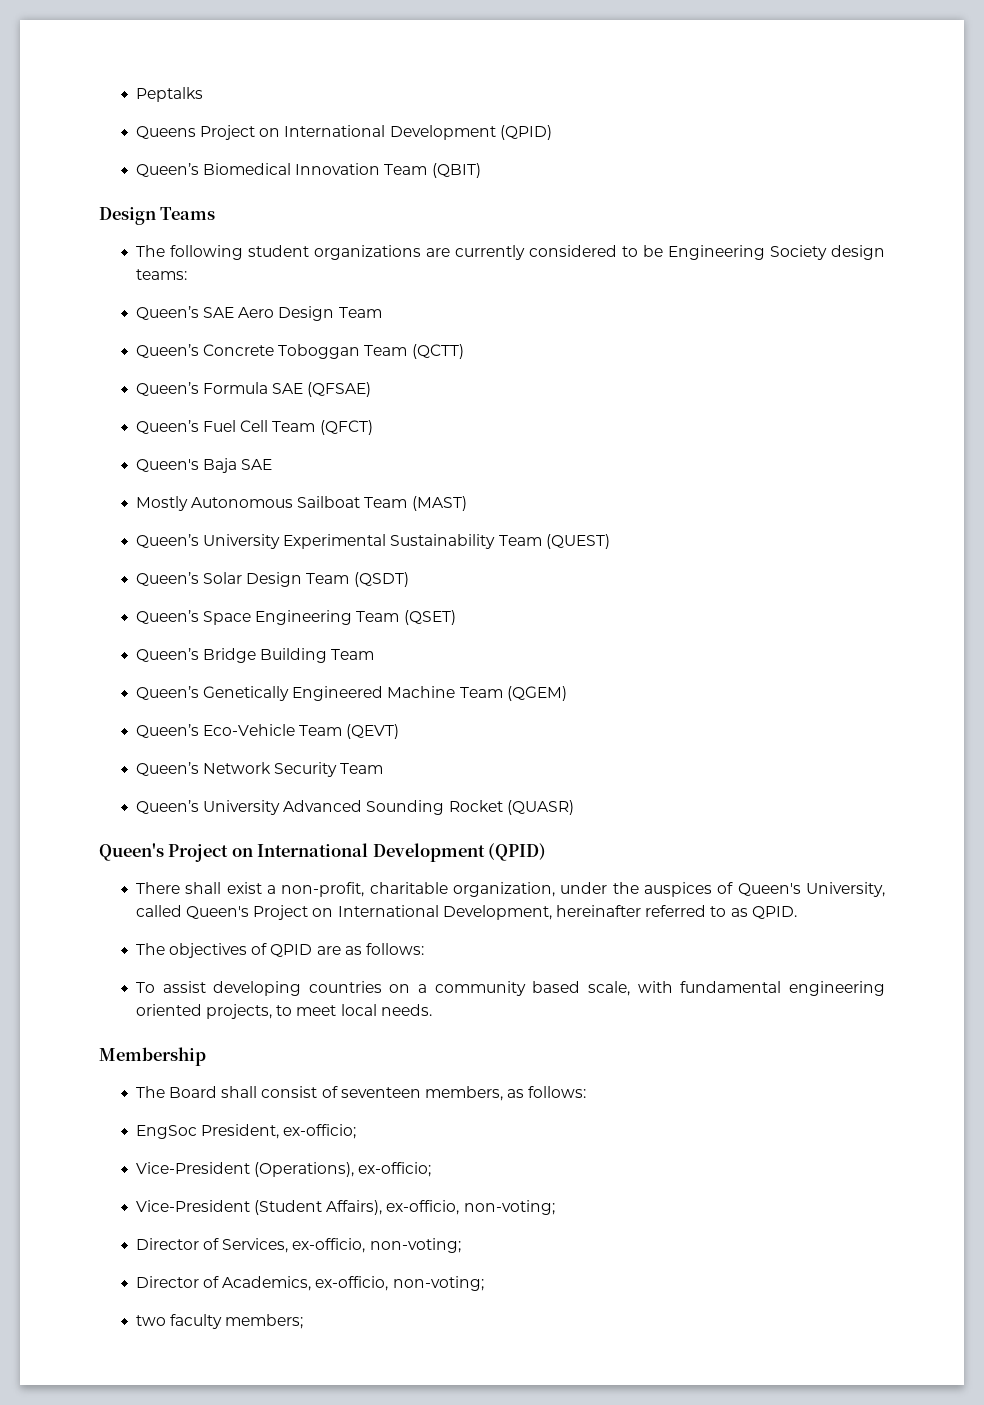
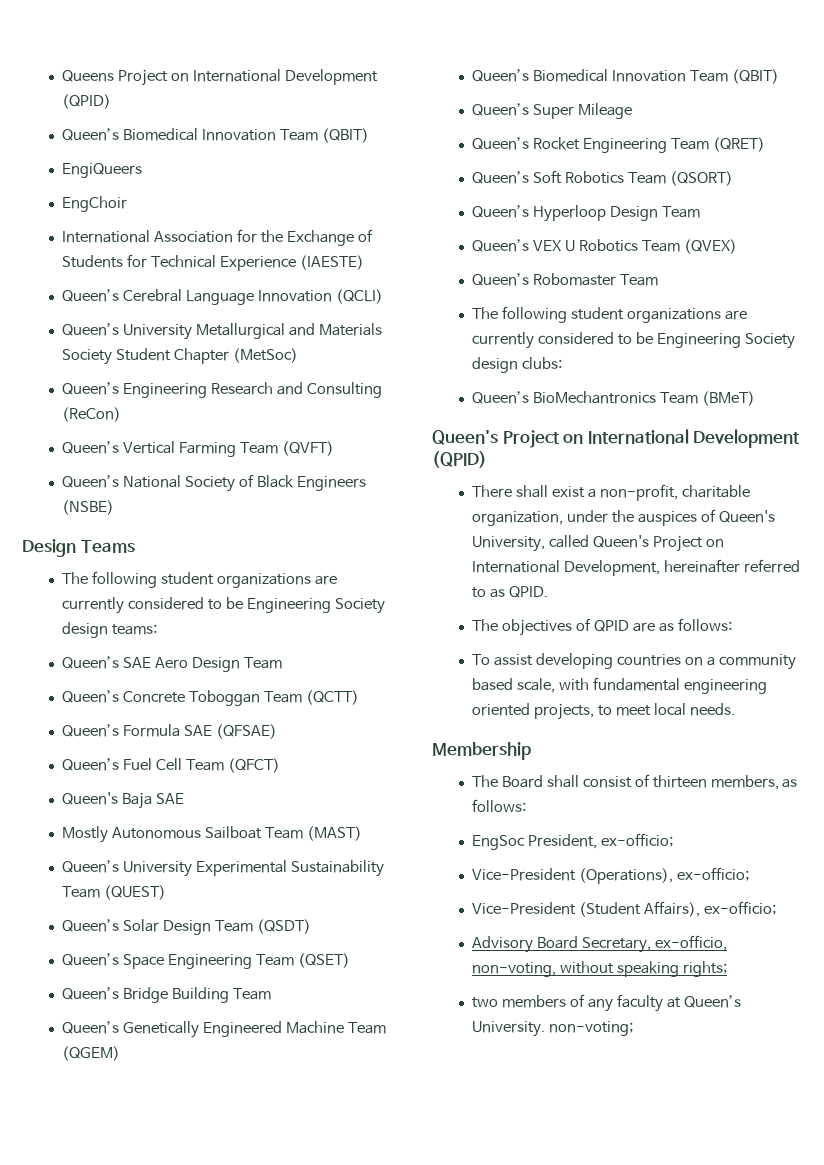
[135,87,203,102] Peptalks // -> (62, 76) none
(481, 170) none -> [62,163,143,178] [62,196,128,212] [62,229,373,246] [62,254,364,271] [62,289,383,305] [62,323,382,340] [62,348,298,365] [62,382,382,398] [62,407,122,422] [62,441,334,457] [62,474,366,492] [62,500,115,515] // EngiQueers // EngChoir // International Association for the Exchange of Students for Technical Experience (IAESTE) // Queen’s Cerebral Language Innovation (QCLI) // Queen’s University Metallurgical and Materials Society Student Chapter (MetSoc) // Queen’s Engineering Research and Consulting (ReCon) // Queen’s Vertical Farming Team (QVFT) // Queen’s National Society of Black Engineers (NSBE)
[203,724,400,739] [135,762,384,777] [135,800,574,815] Eco-Vehicle Team (QEVT) // Queen’s Network Security Team // Queen’s University Advanced Sounding Rocket (QUASR) -> [532,69,779,84] [472,103,632,119] [472,137,765,153] [472,170,733,186] [472,205,700,222] [472,239,737,254] [472,273,658,286] [472,306,747,323] [472,332,795,349] [472,357,562,373] [472,391,755,406] Biomedical Innovation Team (QBIT) // Queen’s Super Mileage // Queen’s Rocket Engineering Team (QRET) // Queen’s Soft Robotics Team (QSORT) // Queen’s Hyperloop Design Team // Queen’s VEX U Robotics Team (QVEX) // Queen’s Robomaster Team // The following student organizations are currently considered to be Engineering Society design clubs: // Queen’s BioMechantronics Team (BMeT)
[340,1087,421,1098] seventeen -> [652,775,707,788] thirteen
[386,1200,555,1215] [135,1238,461,1253] [135,1276,484,1291] [135,1314,304,1329] ex-officio, non-voting; // Director of Services, ex-officio, non-voting; // Director of Academics, ex-officio, non-voting; // two faculty members; -> [703,901,776,915] [472,935,727,953] [472,961,727,977] [472,994,741,1012] [472,1021,633,1037] ex-officio; // Advisory Board Secretary, ex-officio, non-voting, without speaking rights; // two members of any faculty at Queen’s University. non-voting;

